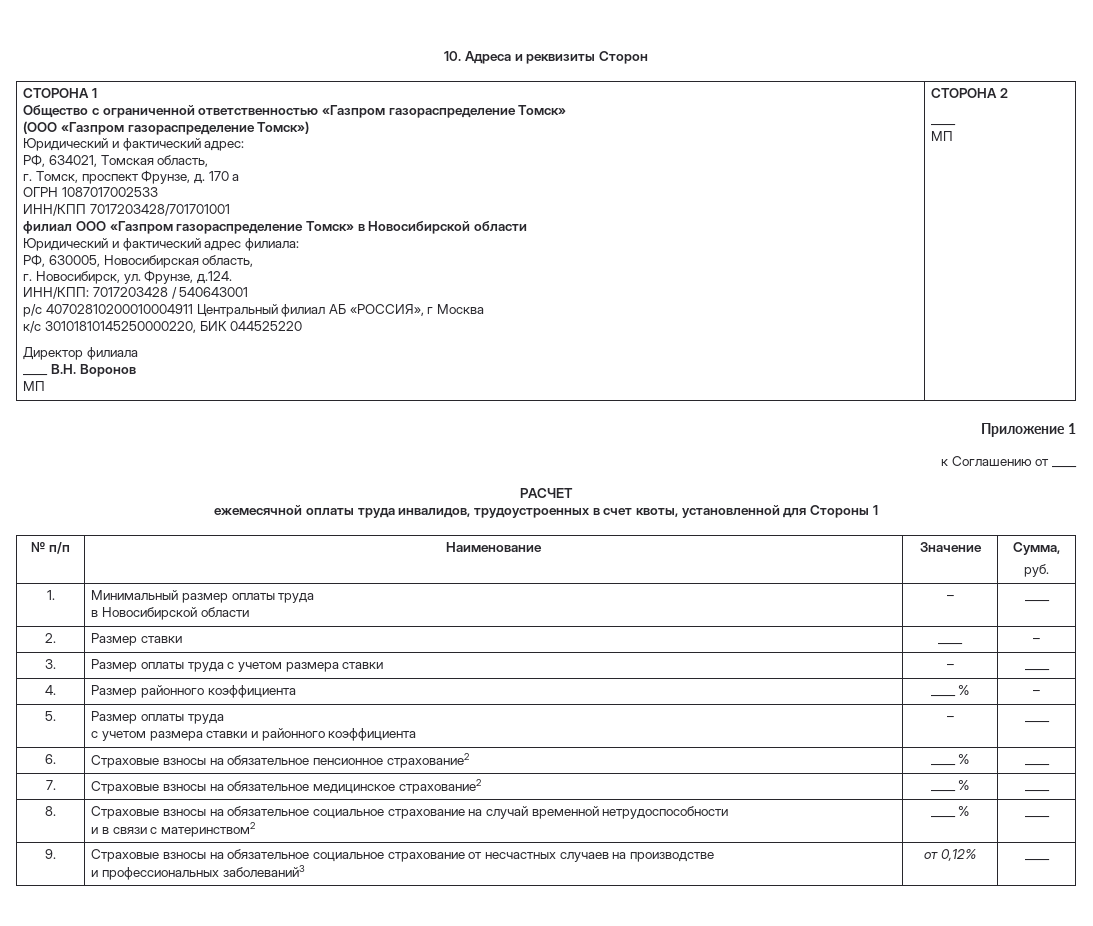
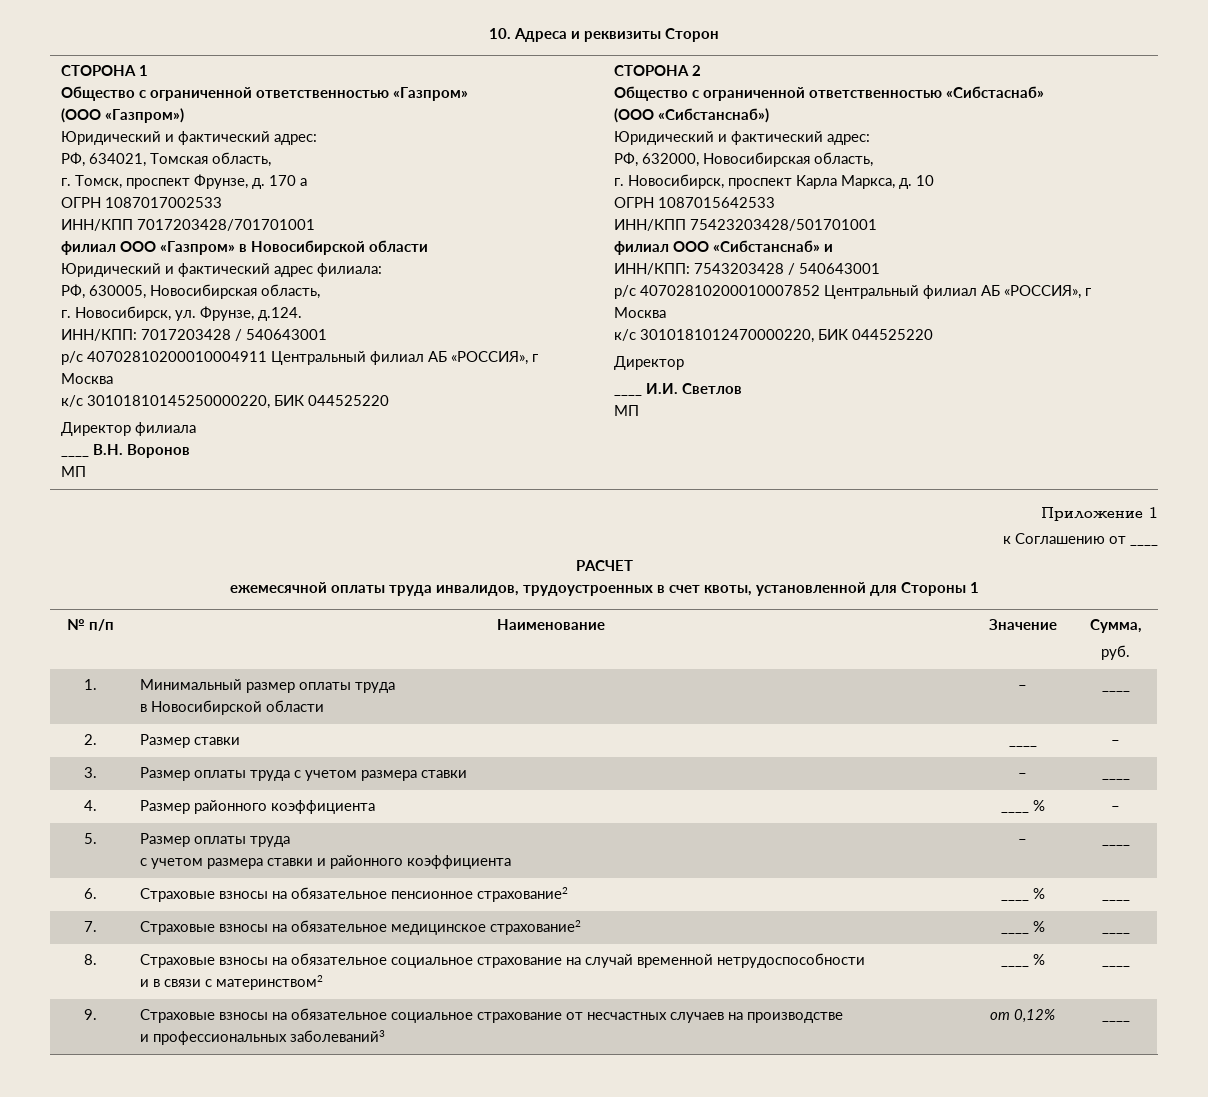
[321,105,567,118] [23,121,310,135] «Газпром газораспределение Томск» // (ООО «Газпром газораспределение Томск») -> [393,87,469,101] [61,108,185,123] «Газпром» // (ООО «Газпром»)
[109,221,354,234] «Газпром газораспределение Томск» -> [160,241,236,255] «Газпром»
[931,124,957,126] // ____ -> [614,86,1045,101] [614,108,770,123] [614,131,871,145] [614,152,874,167] [614,174,935,189] [614,197,776,208] [614,219,878,231] [614,240,834,255] [614,263,881,275] [614,285,1092,299] [614,307,667,318] [614,329,934,343] [614,356,685,370] [614,394,643,396] [646,383,743,394] // Общество с ограниченной ответственностью «Сибстаснаб» // (ООО «Сибстанснаб») // Юридический и фактический адрес: // РФ, 632000, Новосибирская область, // г. Новосибирск, проспект Карла Маркса, д. 10 // ОГРН 1087015642533 // ИНН/КПП 75423203428/501701001 // филиал ООО «Сибстанснаб» и // ИНН/КПП: 7543203428 / 540643001 // р/с 40702810200010007852 Центральный филиал АБ «РОССИЯ», г Москва // к/с 3010181012470000220, БИК 044525220 // Директор // ____ И.И. Светлов

